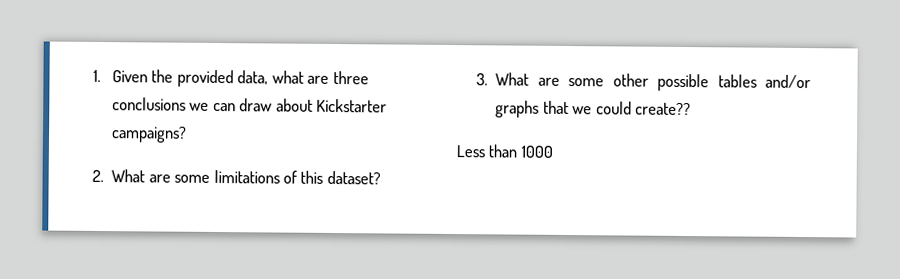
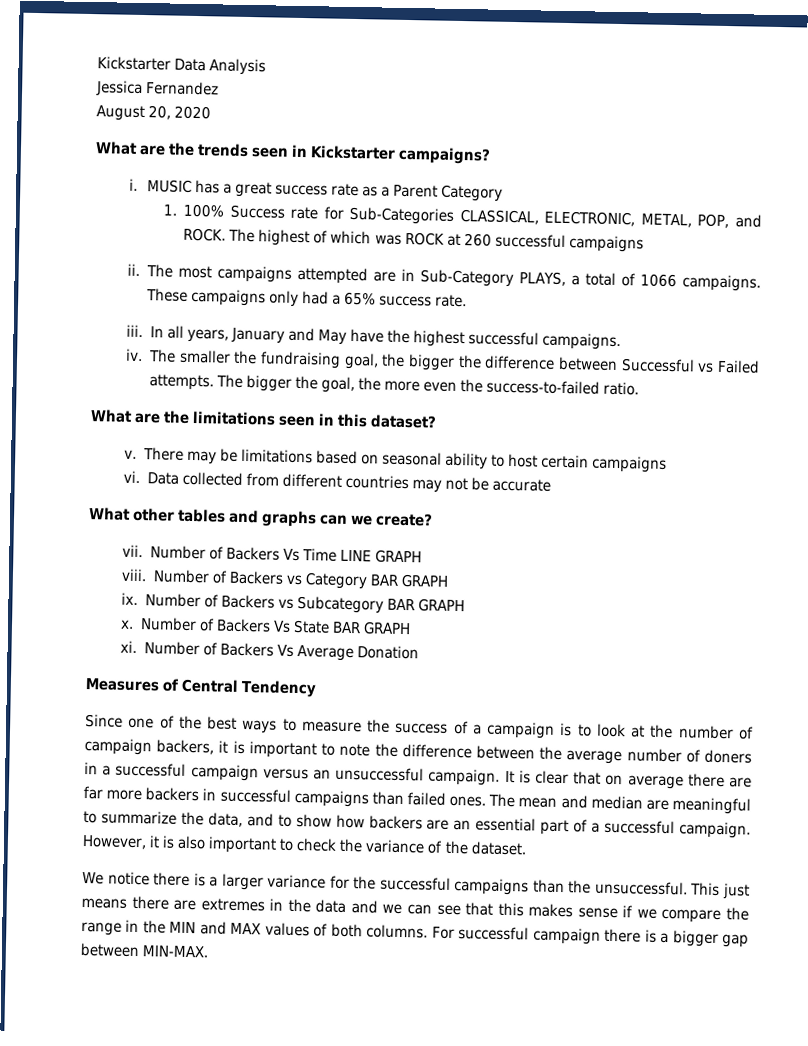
[92,69,369,88] [111,97,388,113] [110,126,187,143] [91,169,381,185] [475,72,812,92] [495,100,691,118] [456,144,553,158] 1. Given the provided data, what are three conclusions we can draw about Kickstarter campaigns? // 2. What are some limitations of this dataset? // 3. What are some other possible tables and/or graphs that we could create?? // Less than 1000 -> [97,56,267,76] [96,80,220,96] [96,105,212,122] [95,141,492,165] [129,178,504,202] [162,203,762,229] [183,227,644,253] [127,263,761,292] [145,288,468,308] [126,324,622,351] [126,348,761,374] [148,374,640,396] [90,409,438,429] [124,447,668,473] [123,470,552,493] [88,507,434,528] [122,544,423,564] [121,568,450,590] [121,592,466,614] [120,617,412,636] [120,640,420,662] [85,678,317,698] [85,714,754,740] [84,738,752,765] [84,762,753,790] [83,786,752,815] [83,810,751,839] [82,835,527,856] [82,871,750,900] [81,895,749,924] [81,919,750,948] [80,942,209,958] Kickstarter Data Analysis // Jessica Fernandez // August 20, 2020 // What are the trends seen in Kickstarter campaigns? // i. MUSIC has a great success rate as a Parent Category // 1. 100% Success rate for Sub-Categories CLASSICAL, ELECTRONIC, METAL, POP, and ROCK. The highest of which was ROCK at 260 successful campaigns // ii. The most campaigns attempted are in Sub-Category PLAYS, a total of 1066 campaigns. These campaigns only had a 65% success rate. // iii. In all years, January and May have the highest successful campaigns. // iv. The smaller the fundraising goal, the bigger the difference between Successful vs Failed attempts. The bigger the goal, the more even the success-to-failed ratio. // What are the limitations seen in this dataset? // v. There may be limitations based on seasonal ability to host certain campaigns // vi. Data collected from different countries may not be accurate // What other tables and graphs can we create? // vii. Number of Backers Vs Time LINE GRAPH // viii. Number of Backers vs Category BAR GRAPH // ix. Number of Backers vs Subcategory BAR GRAPH // x. Number of Backers Vs State BAR GRAPH // xi. Number of Backers Vs Average Donation // Measures of Central Tendency // Since one of the best ways to measure the success of a campaign is to look at the number of campaign backers, it is important to note the difference between the average number of doners in a successful campaign versus an unsuccessful campaign. It is clear that on average there are far more backers in successful campaigns than failed ones. The mean and median are meaningful to summarize the data, and to show how backers are an essential part of a successful campaign. However, it is also important to check the variance of the dataset. // We notice there is a larger variance for the successful campaigns than the unsuccessful. This just means there are extremes in the data and we can see that this makes sense if we compare the range in the MIN and MAX values of both columns. For successful campaign there is a bigger gap between MIN-MAX.

